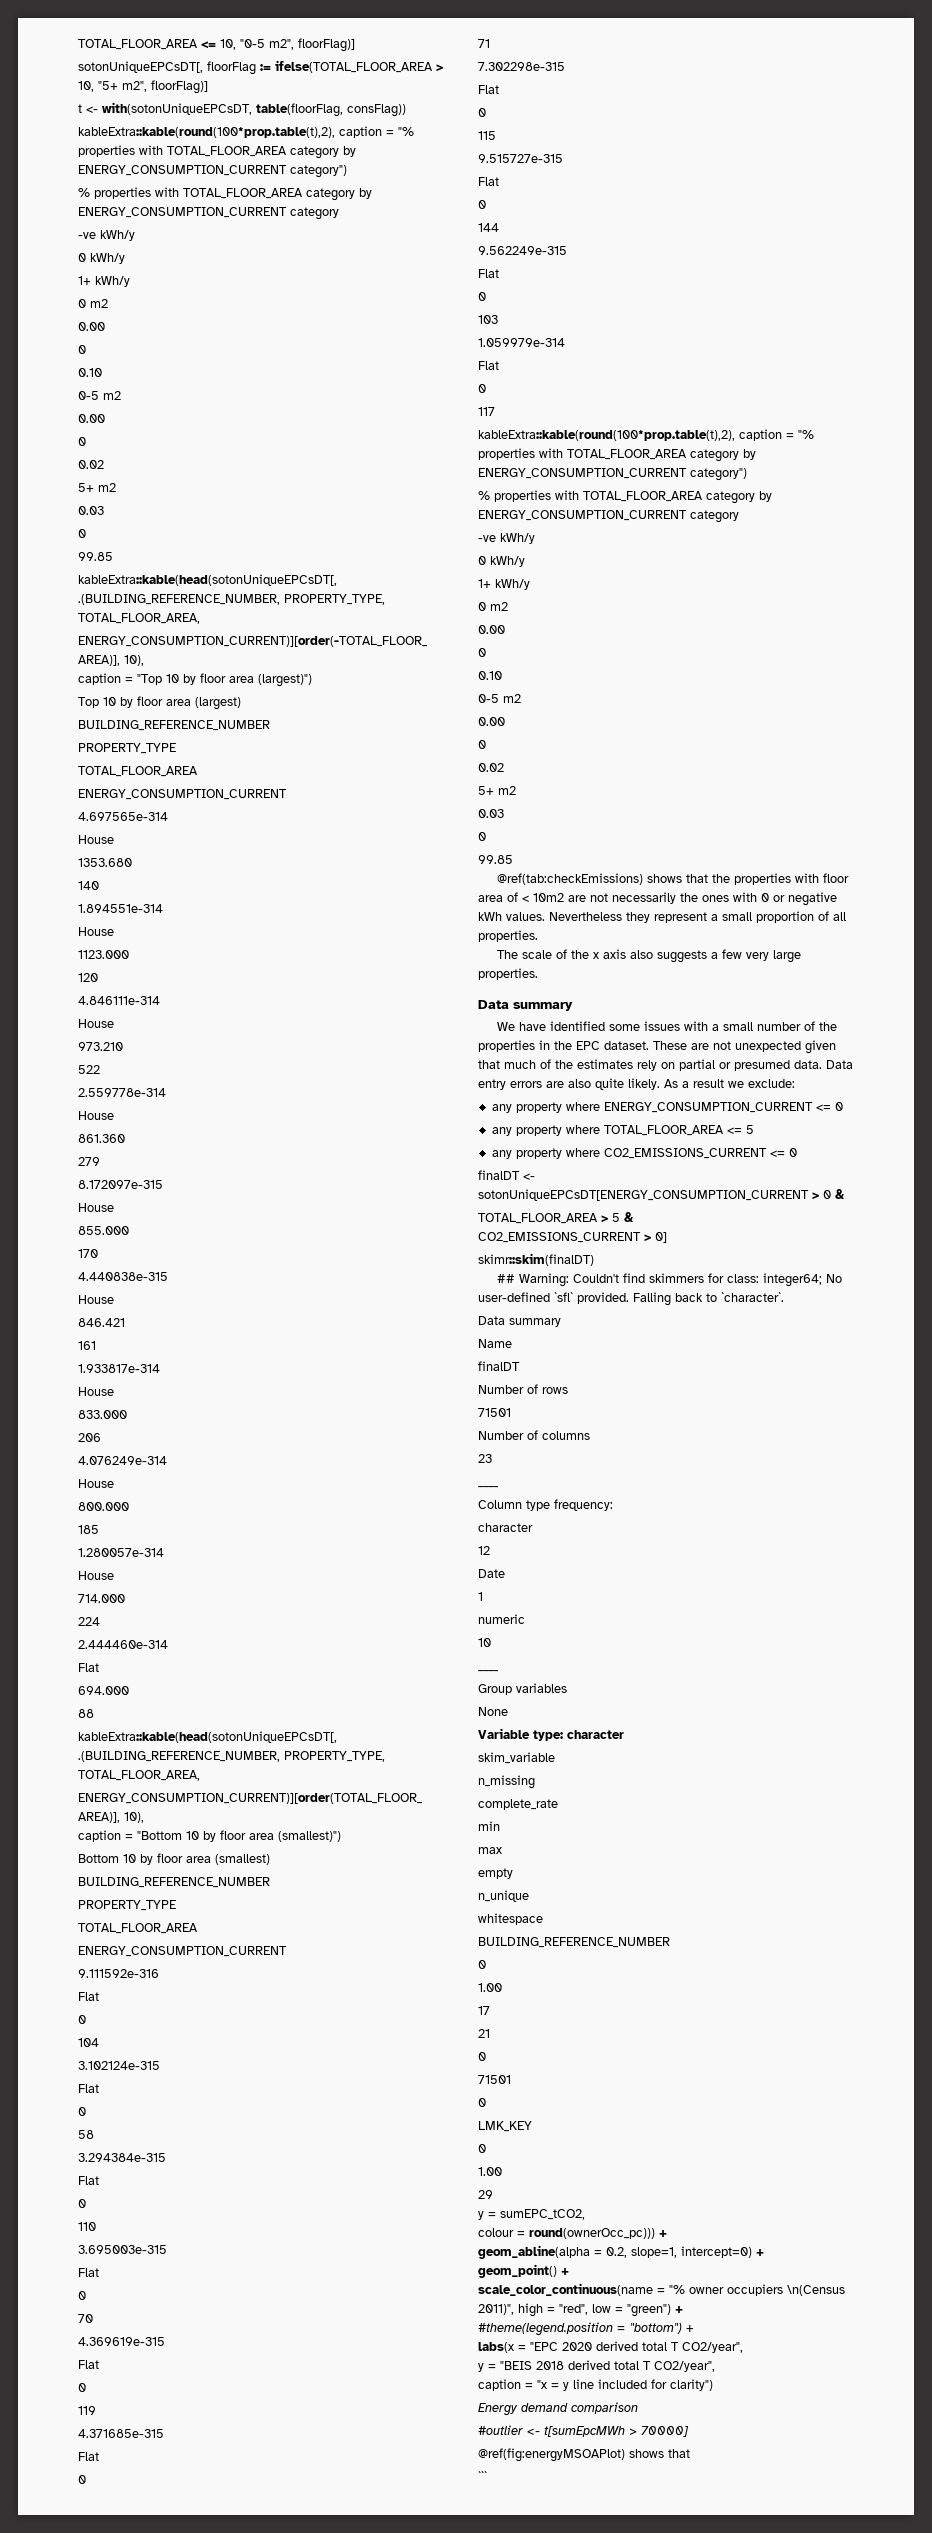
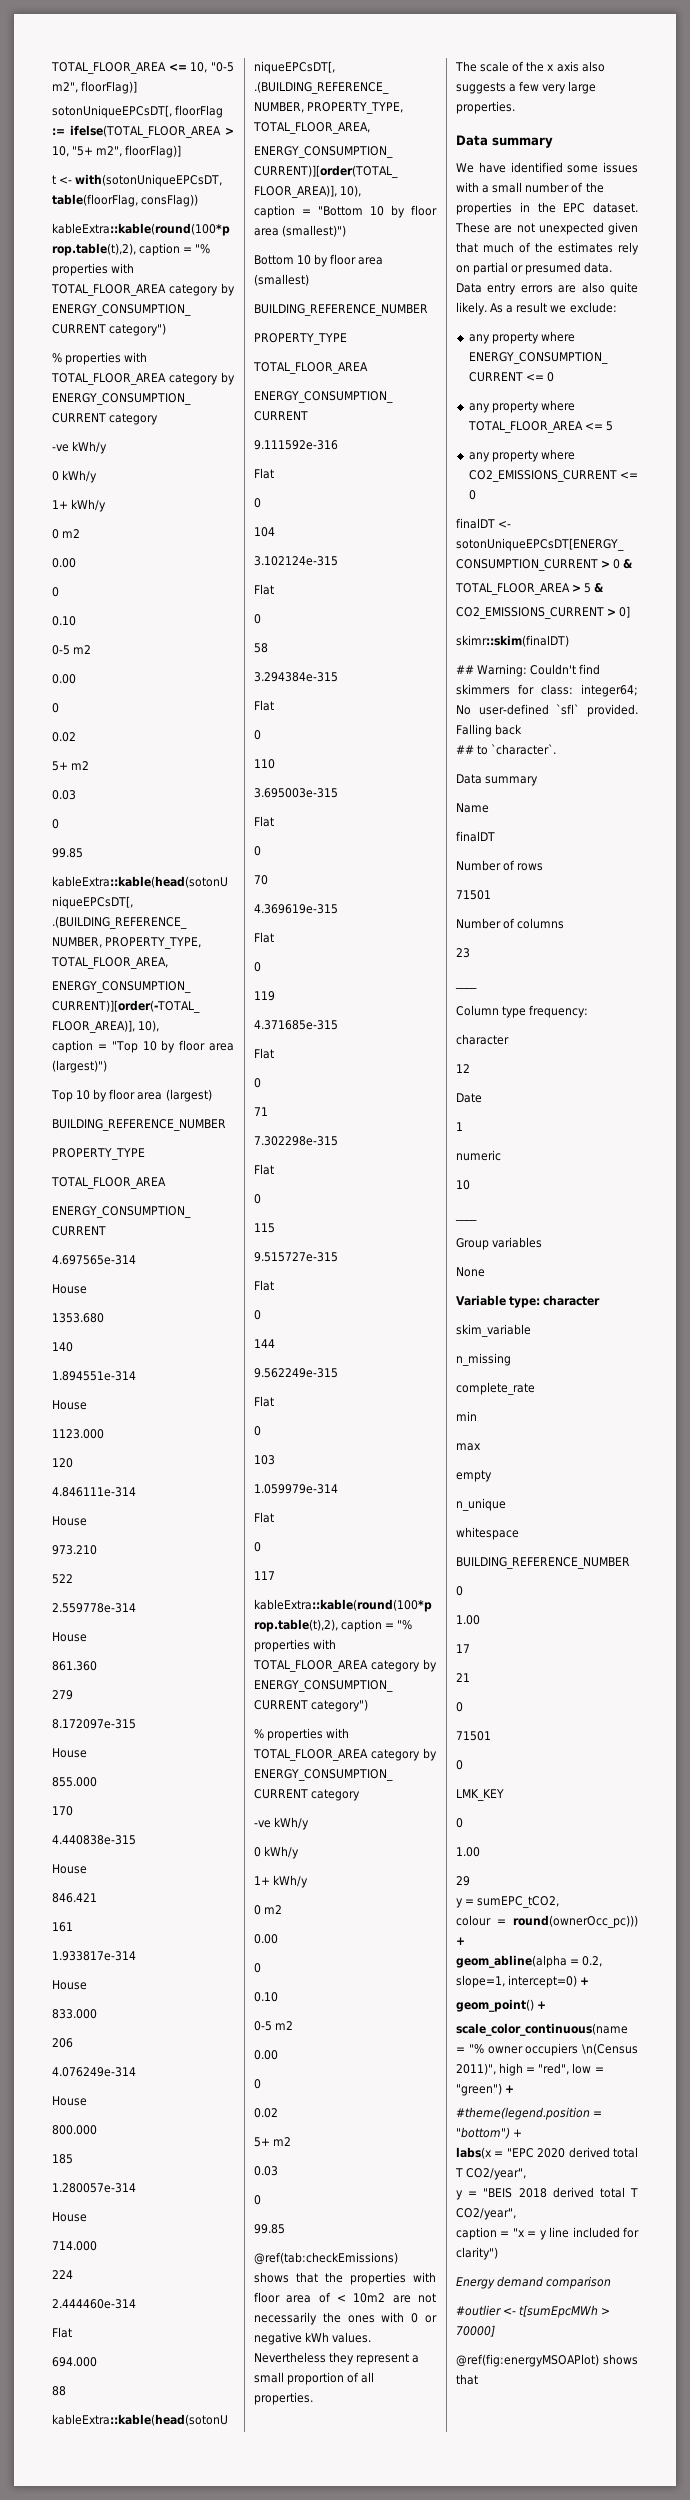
(703, 1297) none -> [456,745,474,754] // ##
[478,2471,487,2481] // ``` -> (478, 2379) none

